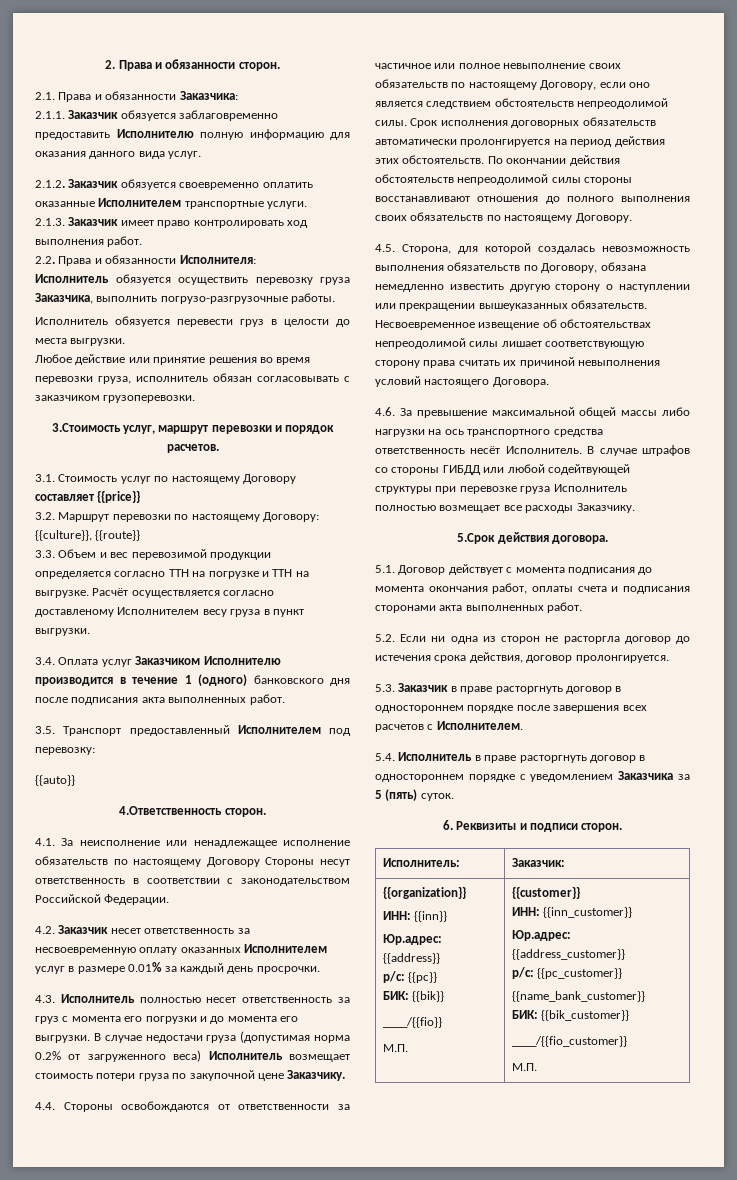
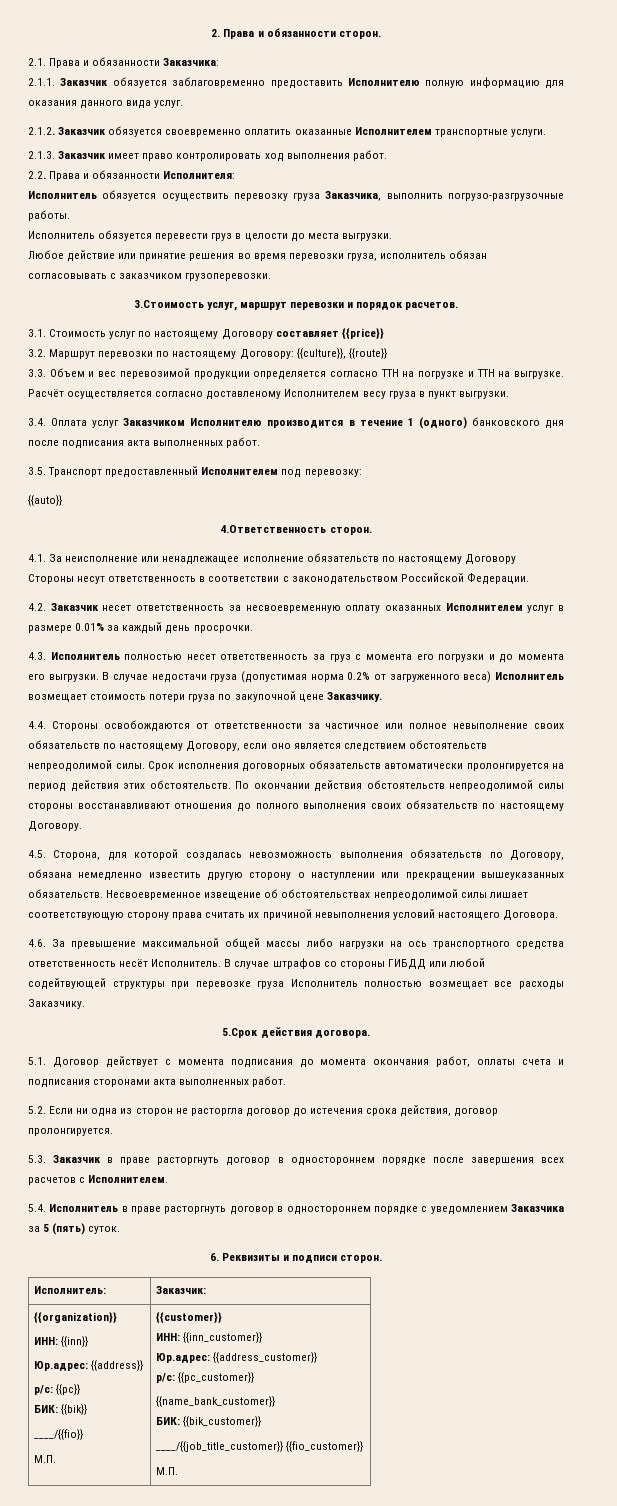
[511,1036,627,1047] ____/{{fio_customer}} -> [155,1441,363,1452] ____/{{job_title_customer}} {{fio_customer}}

